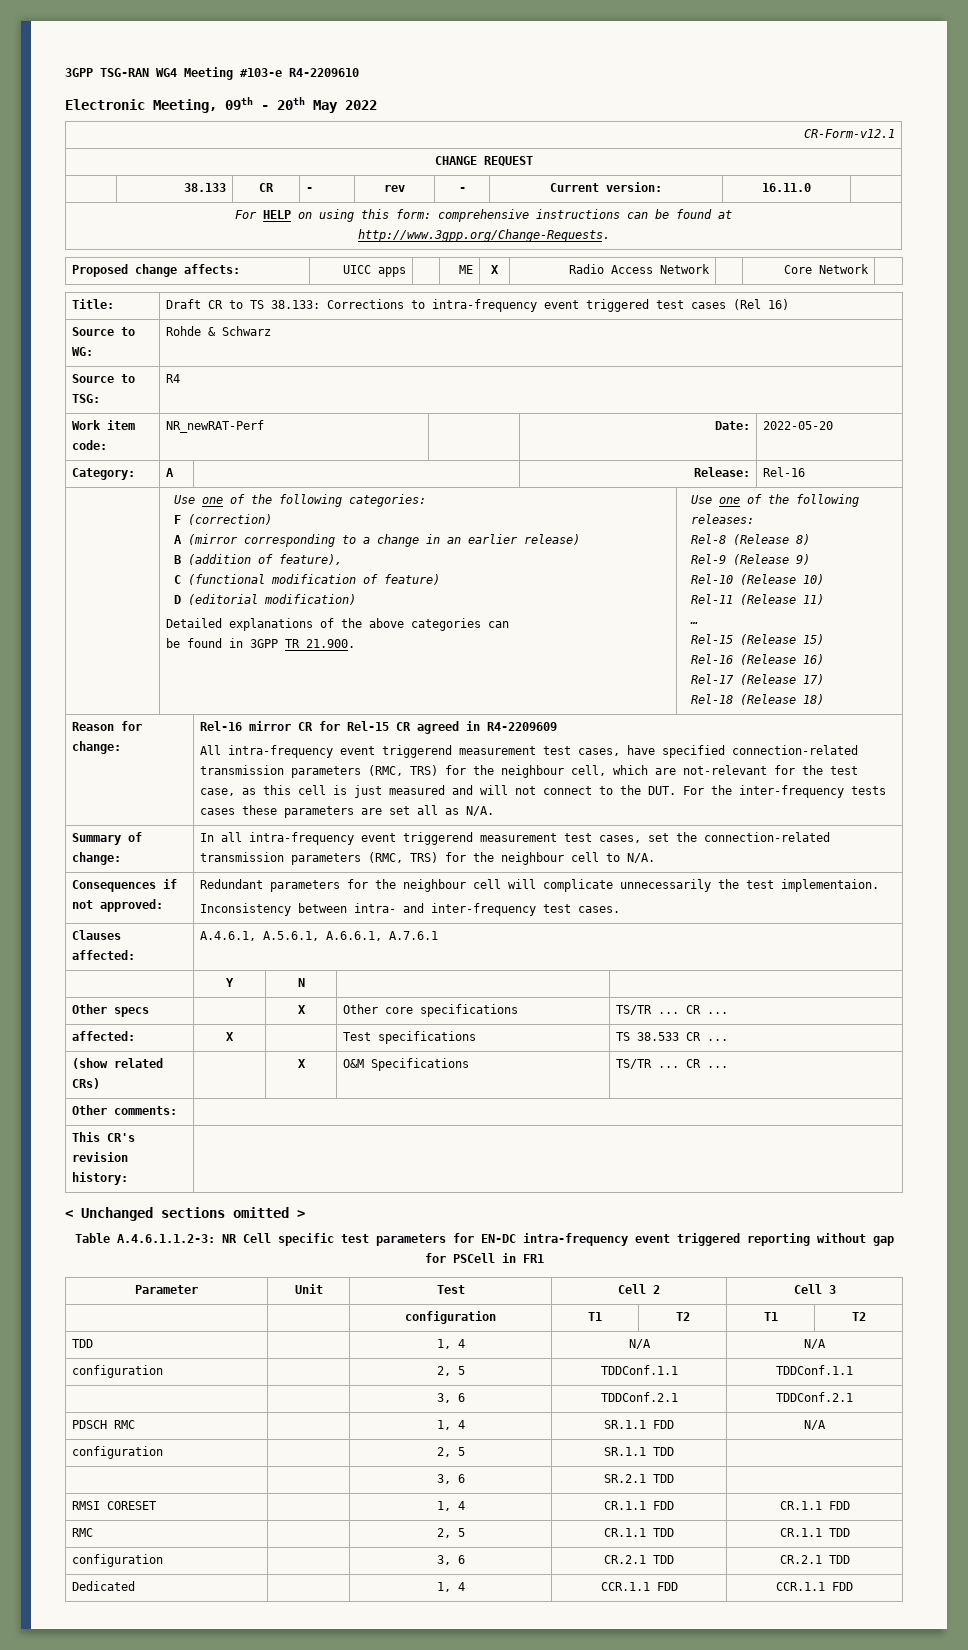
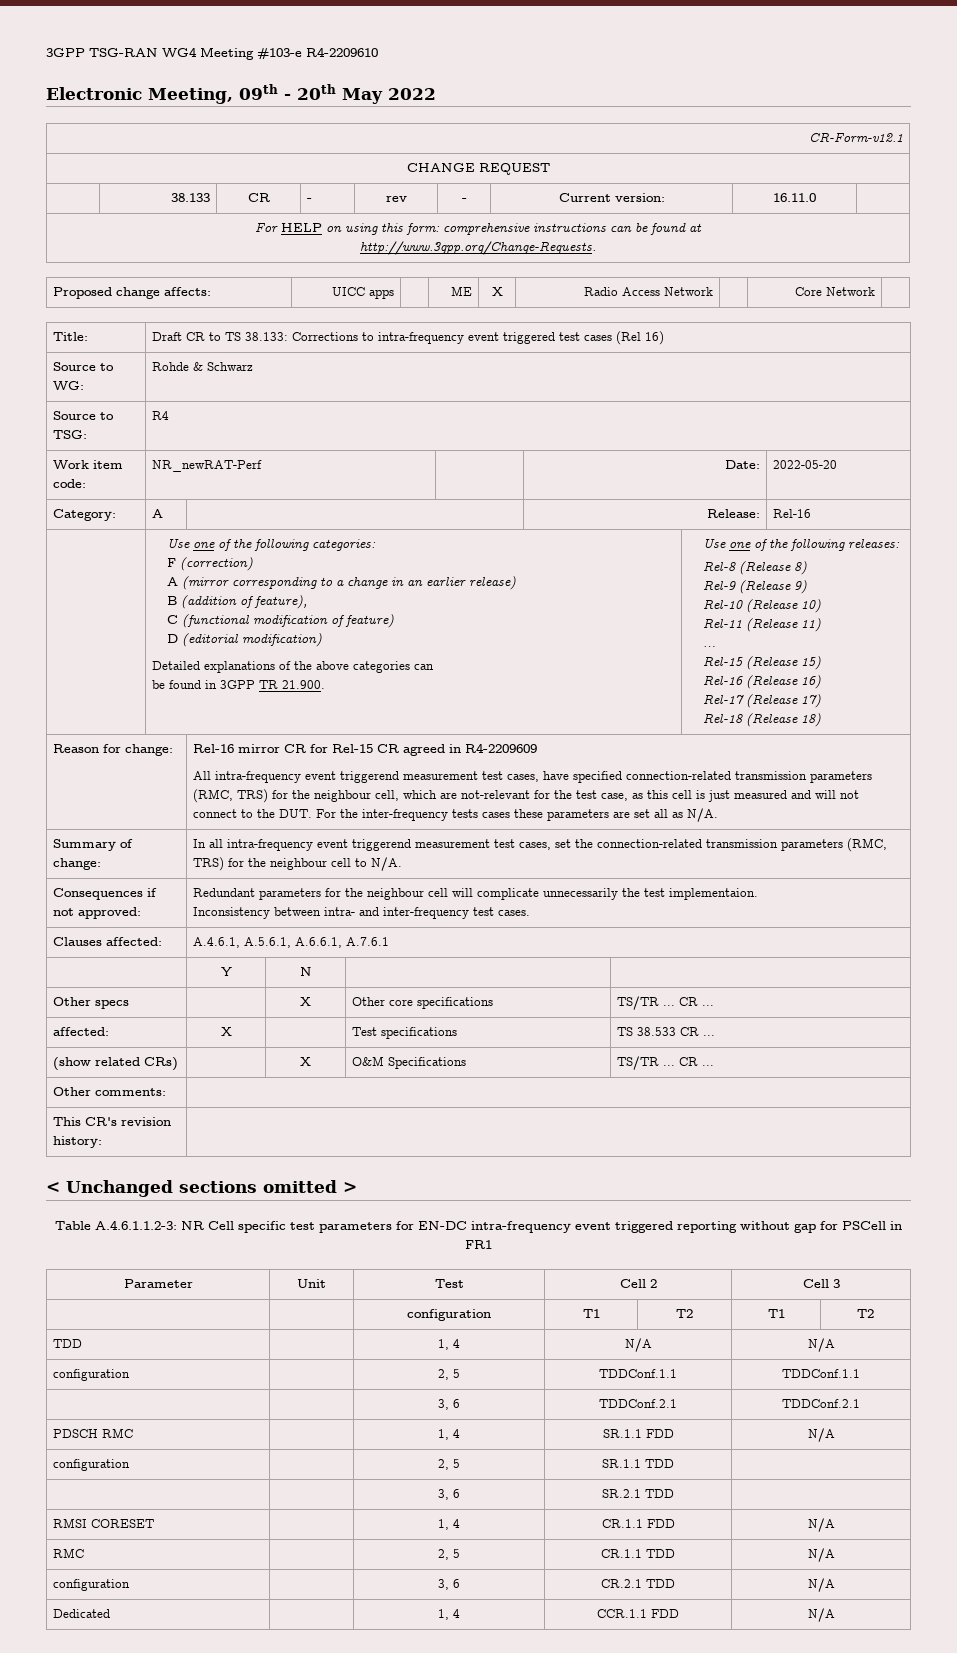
[779,1501,850,1510] CR.1.1 FDD -> [807,1518,835,1532] N/A
[779,1528,850,1537] CR.1.1 TDD -> [807,1548,835,1562] N/A
[779,1555,850,1564] CR.2.1 TDD -> [807,1578,835,1592] N/A
[776,1582,853,1591] CCR.1.1 FDD -> [807,1608,835,1622] N/A

